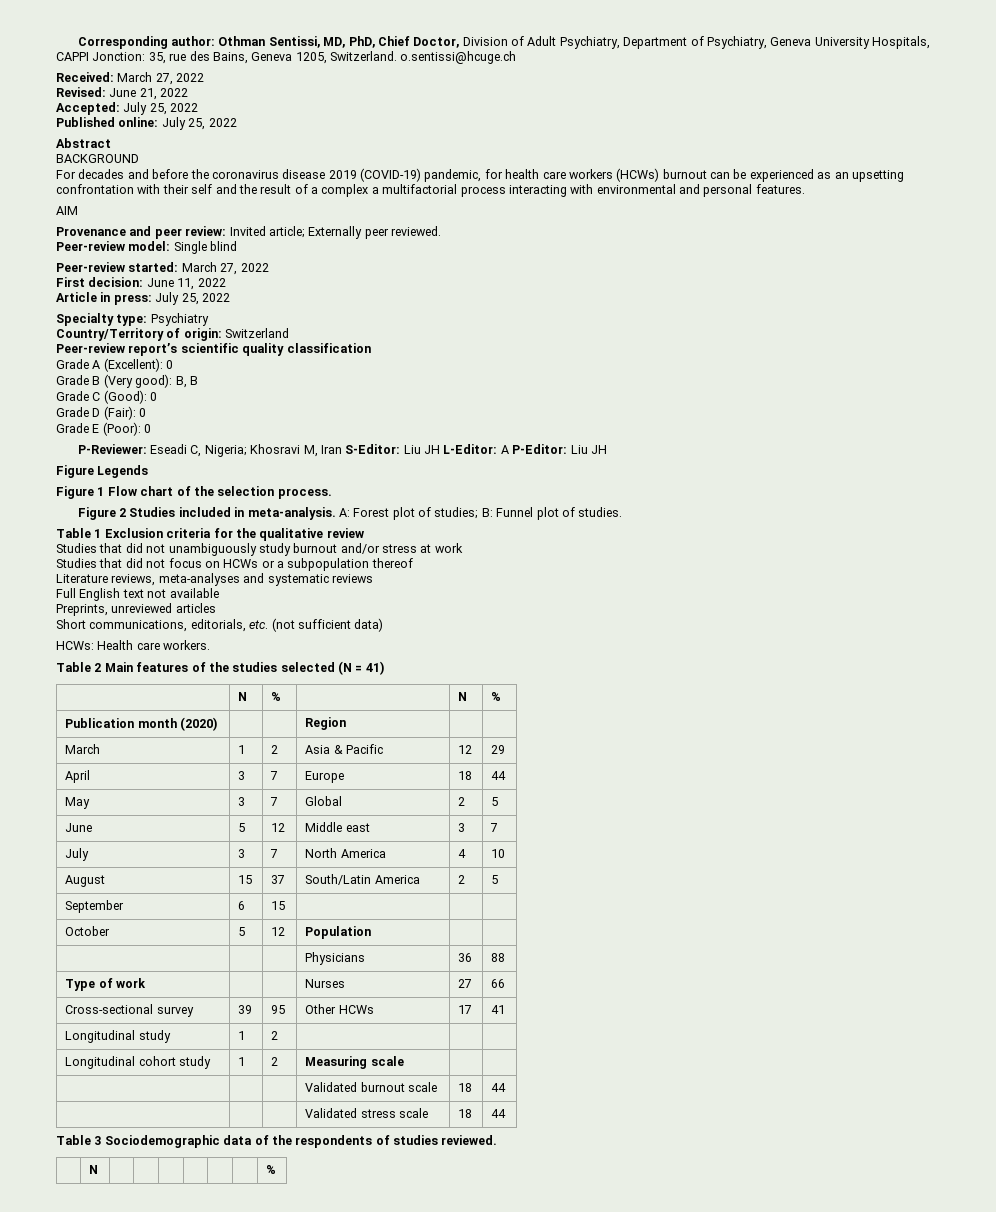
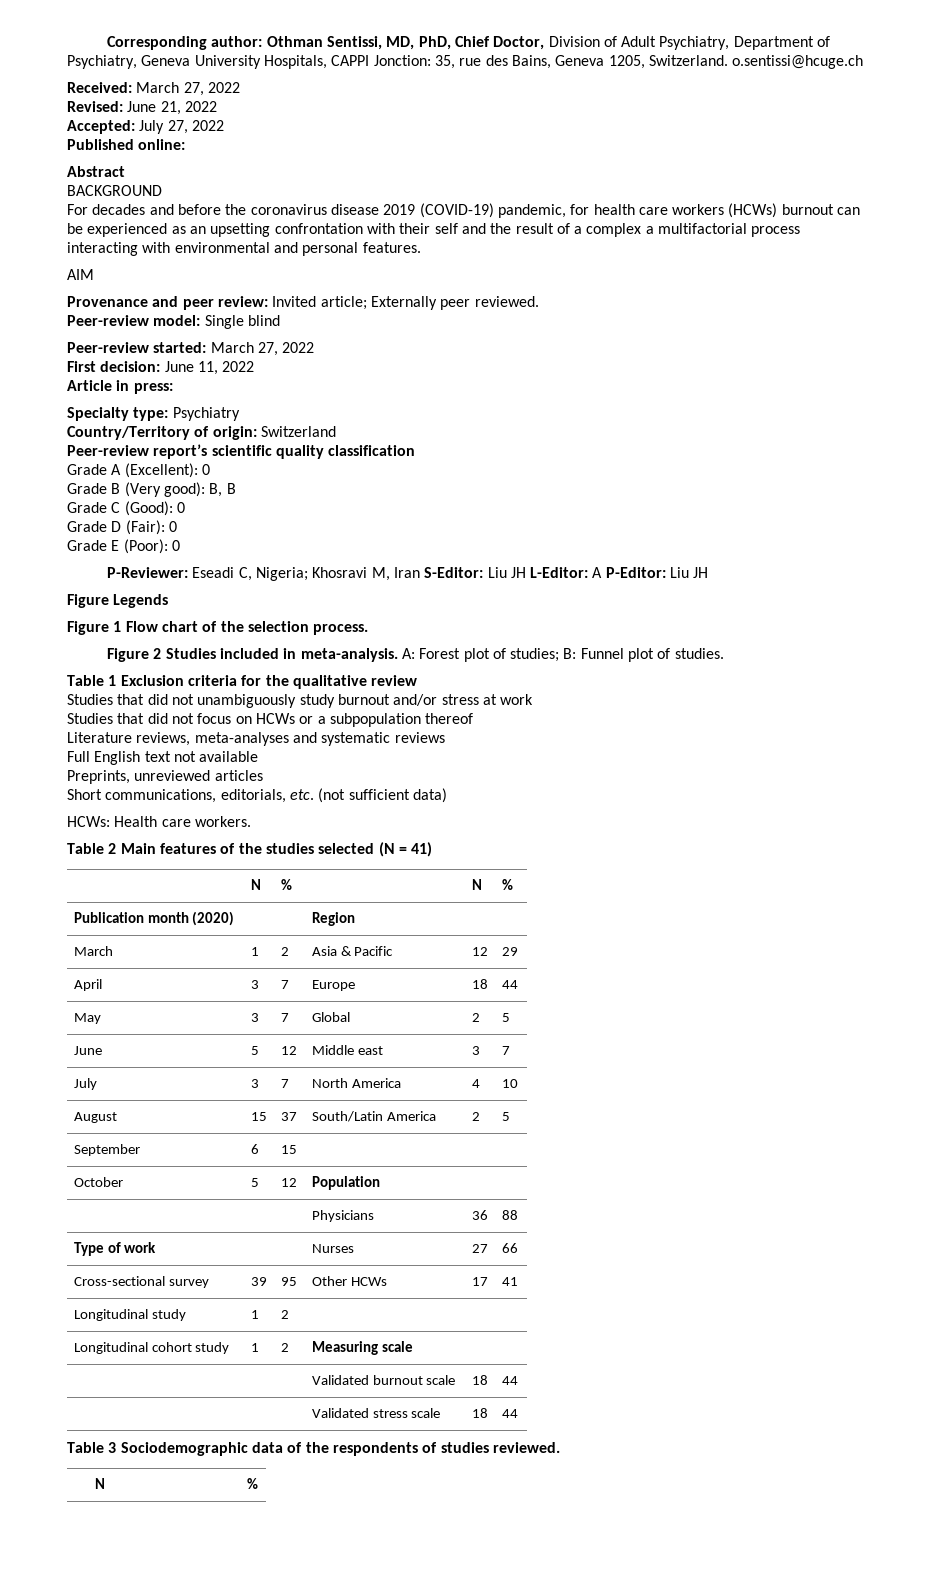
[149,103,167,115] 25, -> [167,120,188,134] 27,
[161,117,237,130] July 25, 2022 -> (186, 144) none
[155,292,230,305] July 25, 2022 -> (173, 388) none

